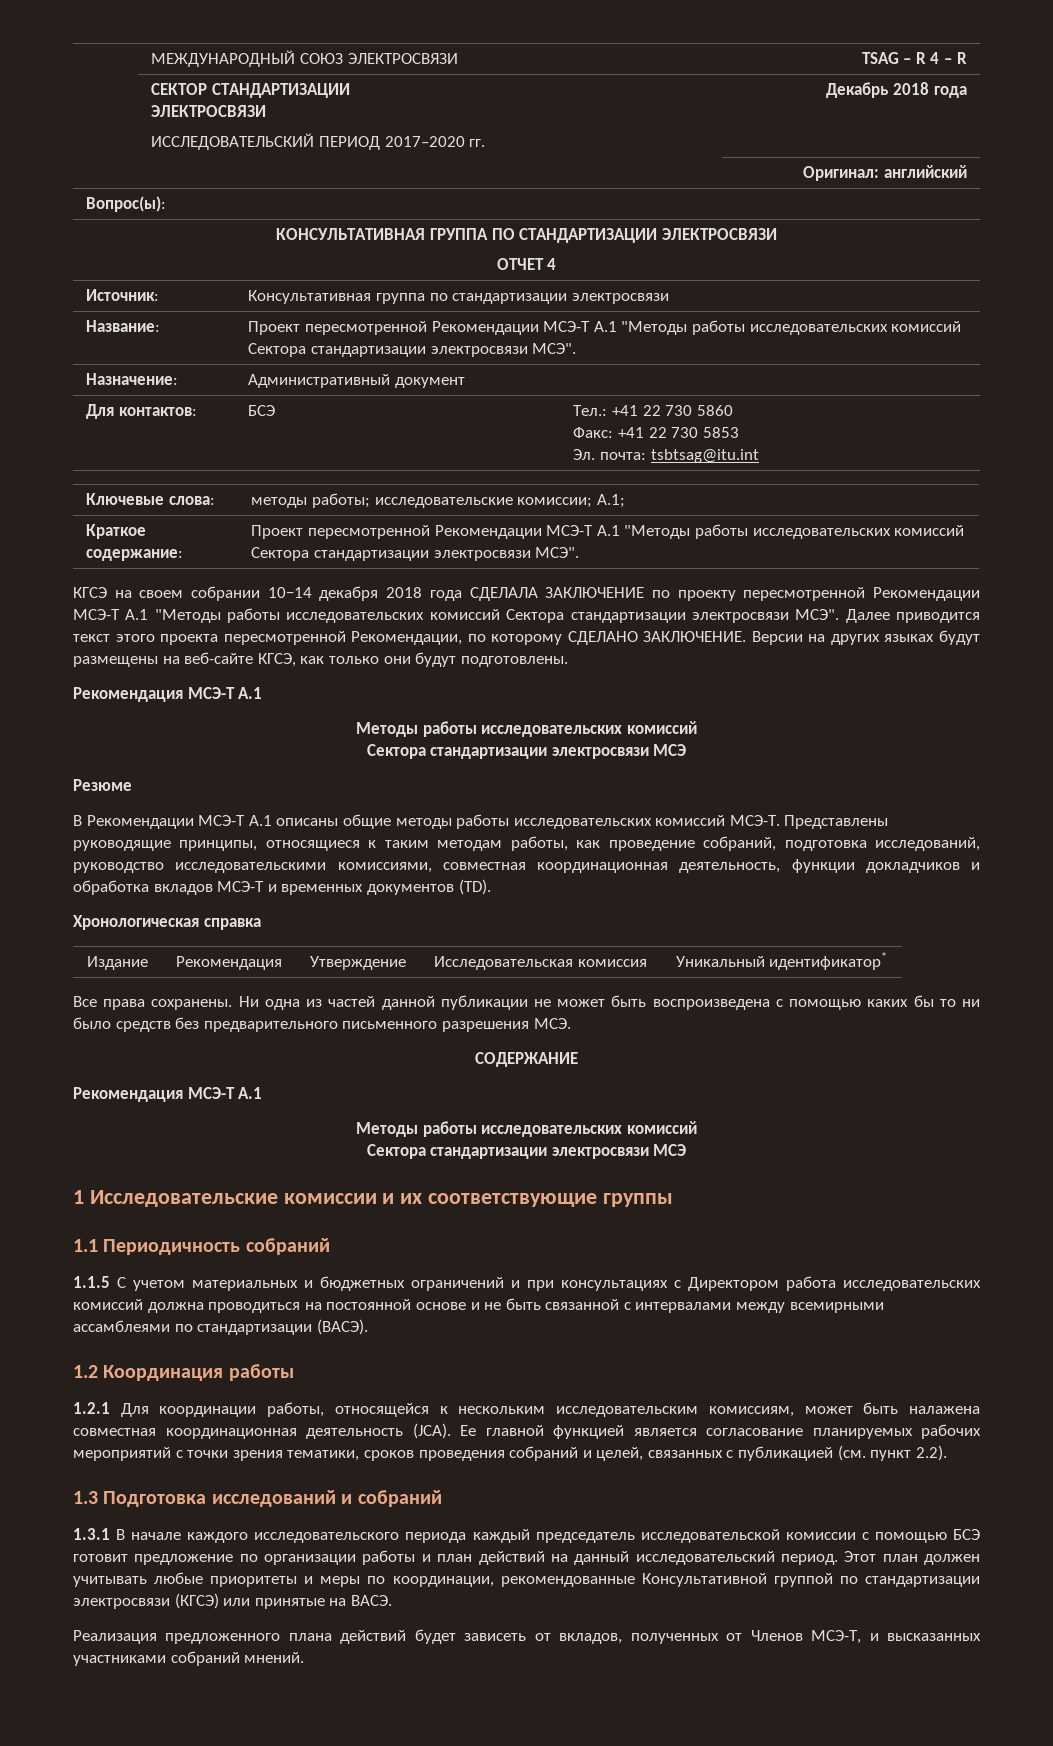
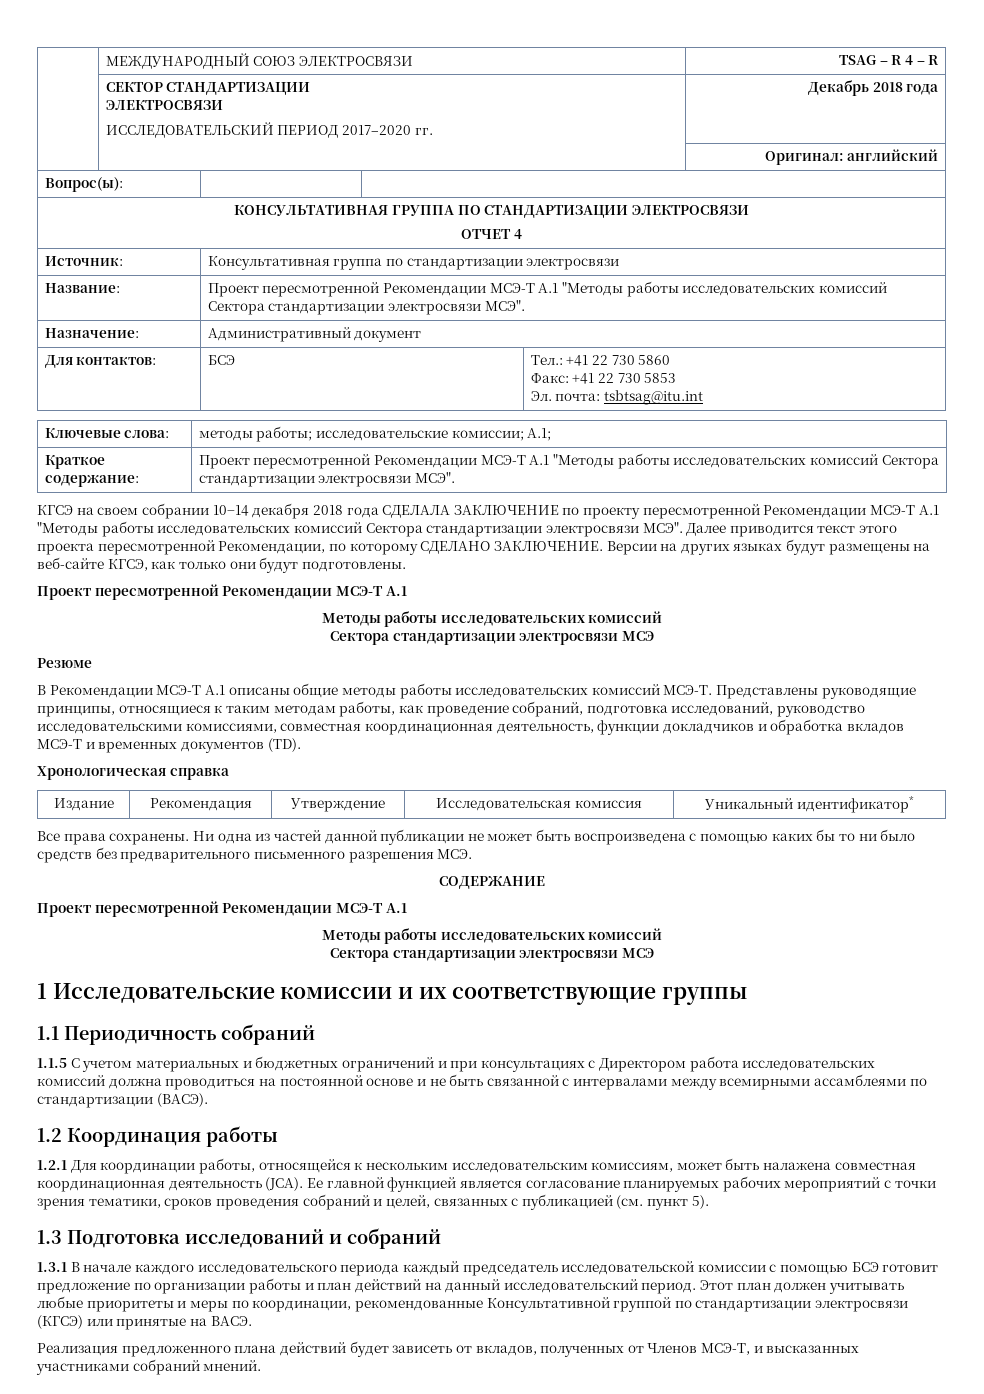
[73,687,183,702] Рекомендация -> [37,584,333,600] Проект пересмотренной Рекомендации
[73,1087,183,1102] Рекомендация -> [37,901,333,917] Проект пересмотренной Рекомендации
[915,1445,947,1461] 2.2). -> [691,1195,709,1209] 5).

